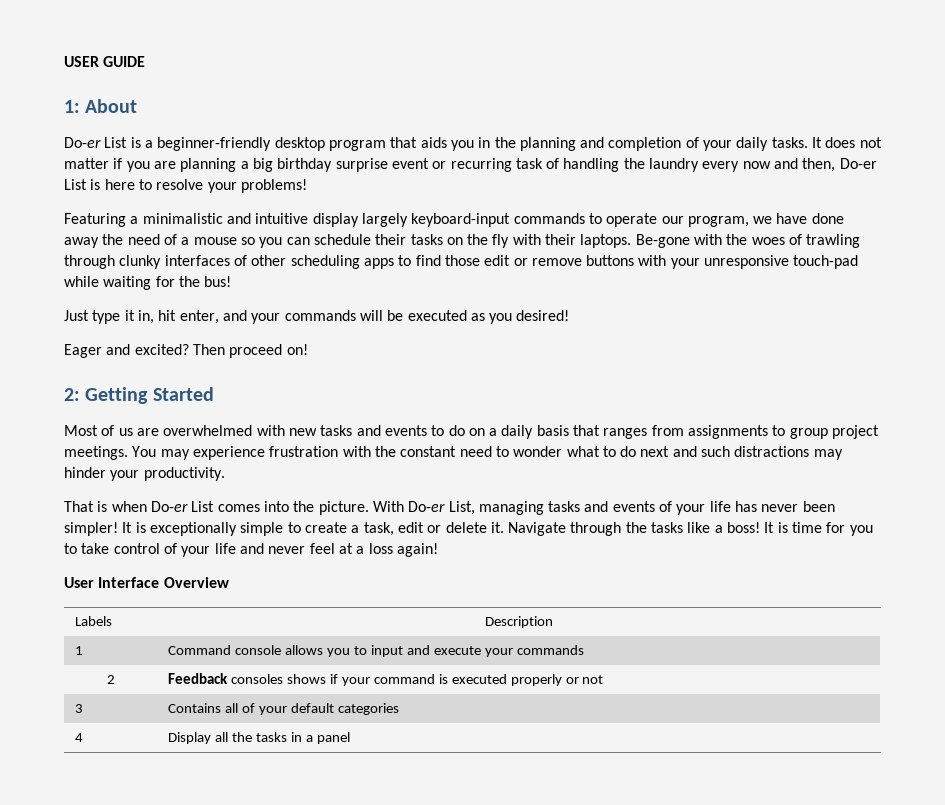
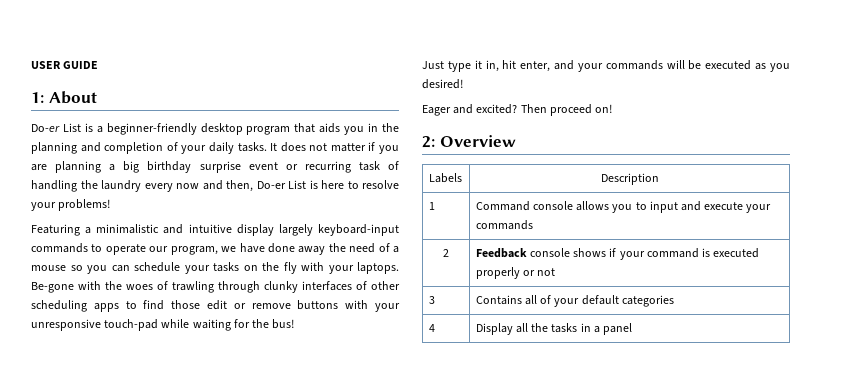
[375,234,407,245] their -> [184,265,210,274] your
[545,234,577,245] their -> [328,265,354,274] your
[85,387,214,404] [64,425,880,439] [64,446,843,460] [64,467,225,481] [64,501,835,515] [64,522,873,536] [64,543,438,557] [64,577,160,588] Getting Started // Most of us are overwhelmed with new tasks and events to do on a daily basis that ranges from assignments to group project meetings. You may experience frustration with the constant need to wonder what to do next and such distractions may hinder your productivity. // That is when Do-er List comes into the picture. With Do-er List, managing tasks and events of your life has never been simpler! It is exceptionally simple to create a task, edit or delete it. Navigate through the tasks like a boss! It is time for you to take control of your life and never feel at a loss again! // User Interface -> (435, 142) none
[231,674,284,684] consoles -> [529,248,570,257] console

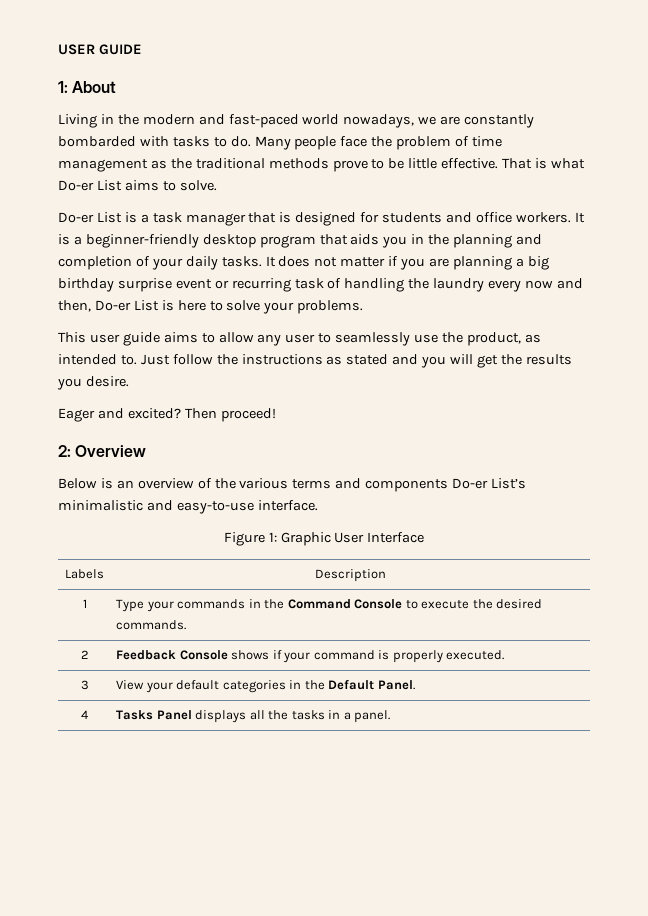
[31,123,81,132] Do-er List -> [58,114,535,128] [58,136,503,150] [58,158,585,172] [58,180,217,191] [58,212,585,226] Living in the modern and fast-paced world nowadays, we are constantly bombarded with tasks to do. Many people face the problem of time management as the traditional methods prove to be little effective. That is what Do-er List aims to solve. // Do-er List is a task manager that is designed for students and office workers. It
[362,180,399,189] [31,199,111,211] [31,224,399,236] [31,243,400,255] [31,262,399,274] [31,281,400,293] [31,300,401,312] [31,319,295,331] [422,60,790,72] [422,79,463,89] resolve your problems! // Featuring a minimalistic and intuitive display largely keyboard-input commands to operate our program, we have done away the need of a mouse so you can schedule your tasks on the fly with your laptops. Be-gone with the woes of trawling through clunky interfaces of other scheduling apps to find those edit or remove buttons with your unresponsive touch-pad while waiting for the bus! // Just type it in, hit enter, and your commands will be executed as you desired! -> [226,300,364,314] [58,332,541,346] [58,354,572,368] [57,376,129,390] solve your problems. // This user guide aims to allow any user to seamlessly use the product, as intended to. Just follow the instructions as stated and you will get the results you desire.
[549,104,613,116] proceed on! -> [220,408,276,422] proceed!
[428,173,462,183] [600,173,659,185] [428,202,435,210] [475,201,772,213] [475,220,533,230] // Labels | Description // 1 | Command console allows you to input and execute your commands -> [58,478,527,492] [58,500,318,514] [223,532,425,546] [65,569,104,579] [314,569,386,582] [82,599,87,608] [116,599,543,612] [116,620,187,630] // Below is an overview of the various terms and components Do-er List’s minimalistic and easy-to-use interface. // Figure 1: Graphic User Interface // Labels | Description // 1 | Type your commands in the Command Console to execute the desired commands.
[529,248,570,257] console -> [179,650,228,660] Console
[713,248,760,258] [475,267,556,279] [428,296,435,304] [475,295,674,307] [428,324,435,332] [475,323,513,335] executed properly or not // 3 | Contains all of your default categories // 4 | Display -> [392,650,505,663] [80,680,89,690] [116,679,415,693] [81,710,88,719] [116,710,247,723] properly executed. // 3 | View your default categories in the Default Panel. // 4 | Tasks Panel displays
[602,323,632,335] panel -> [354,710,391,723] panel.

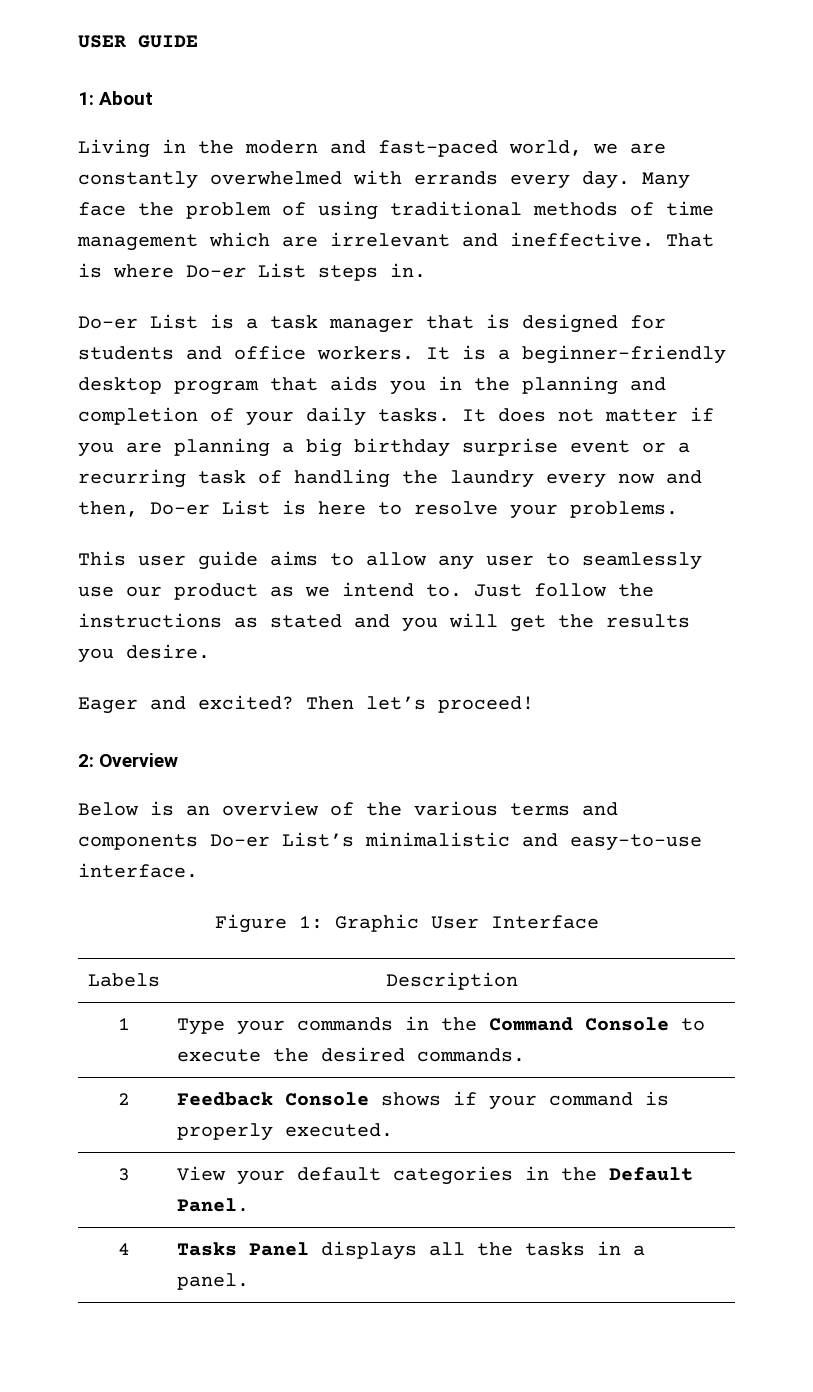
[302,114,415,128] world nowadays, -> [509,140,582,156] world,
[58,136,503,150] [58,158,499,172] bombarded with tasks to do. Many people face the problem of time management as the traditional methods prove to be little effective. -> [210,170,690,189] [78,201,714,220] [77,232,654,251] overwhelmed with errands every day. Many face the problem of using traditional methods of time management which are irrelevant and ineffective.
[550,158,585,169] [58,180,217,191] what Do-er List aims to solve. -> [113,263,426,281] where Do-er List steps in.
(229, 284) none -> [678,442,690,453] a
[226,300,261,311] solve -> [414,501,498,515] resolve
[442,332,541,346] [58,354,117,365] the product, as intended -> [126,582,414,600] our product as we intend
(217, 413) none -> [366,696,426,710] let’s

